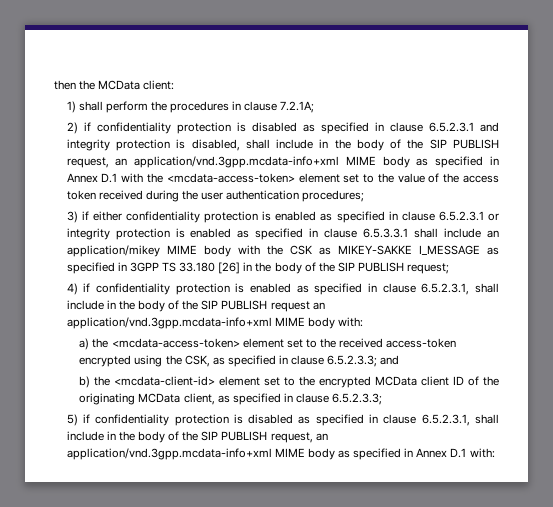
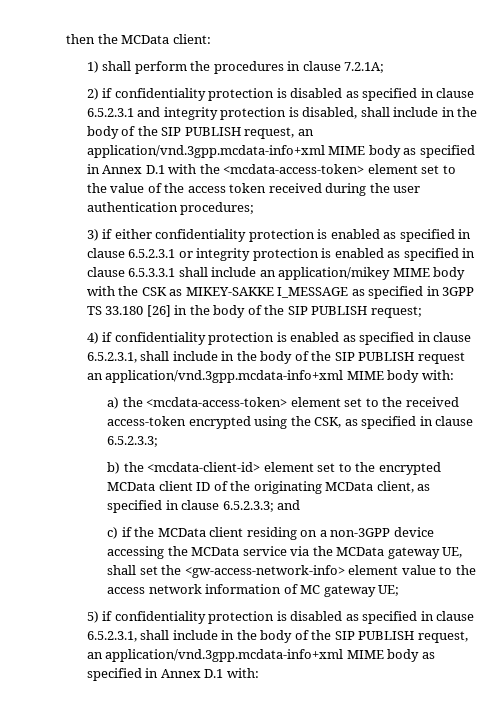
[380,355,400,365] and -> (159, 441) none
(383, 399) none -> [277,500,301,510] [107,527,434,540] [107,546,463,559] [107,565,476,578] [107,584,400,597] and // c) if the MCData client residing on a non-3GPP device accessing the MCData service via the MCData gateway UE, shall set the <gw-access-network-info> element value to the access network information of MC gateway UE;

